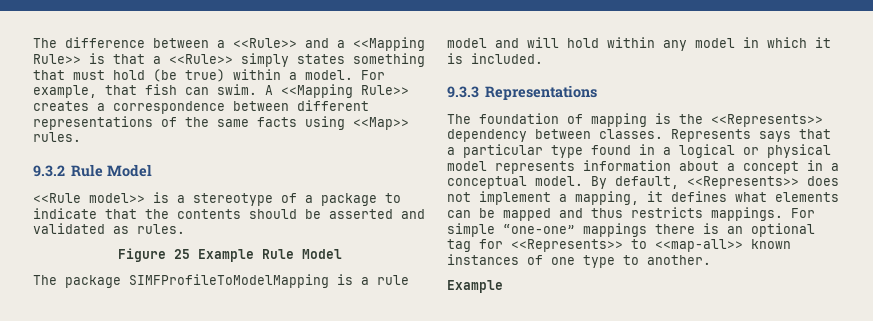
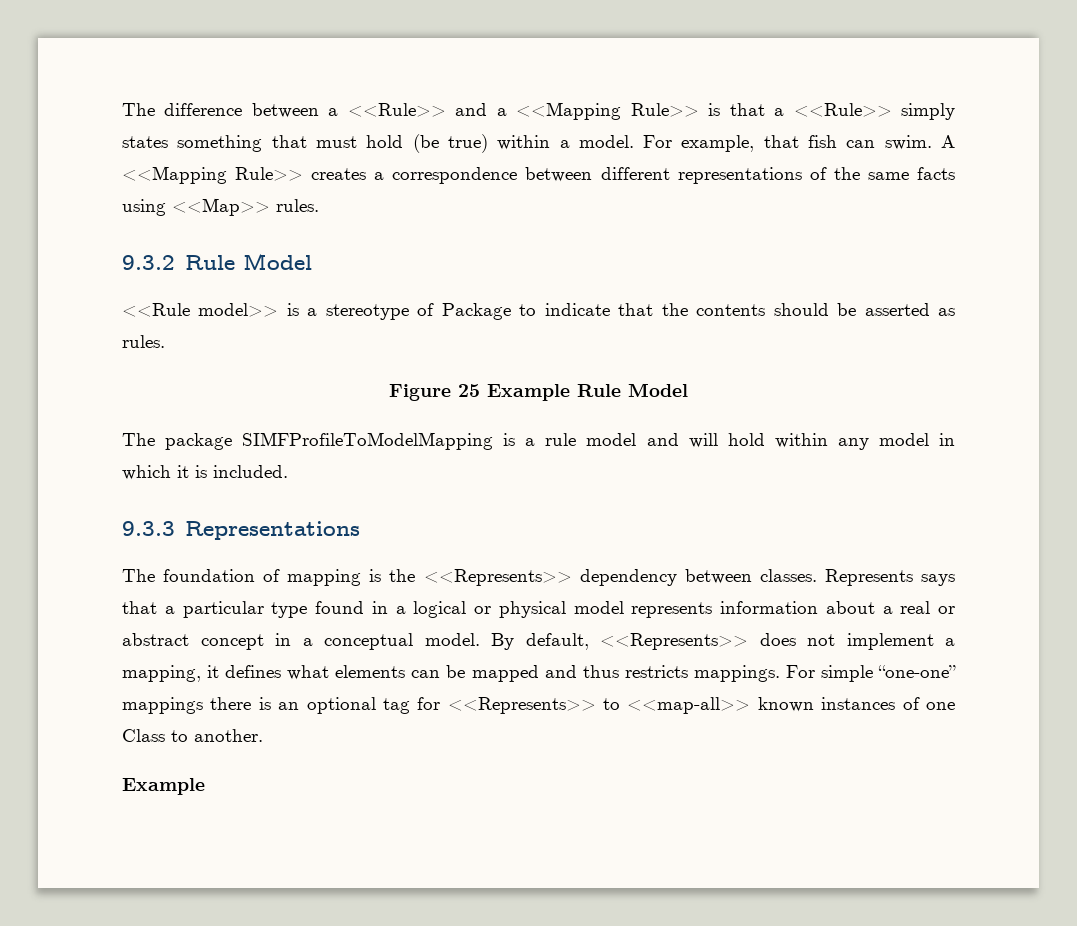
[305,193,377,206] a package -> [441,303,511,320] Package
[401,209,425,219] [33,223,105,234] and validated -> (930, 309) none
(735, 167) none -> [900,601,955,614] [122,633,189,646] real or abstract
[583,255,615,268] type -> [122,729,165,742] Class

